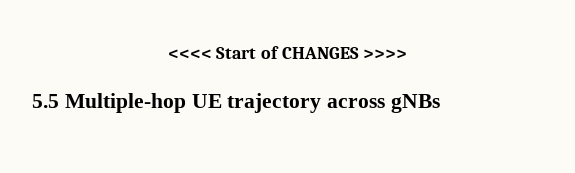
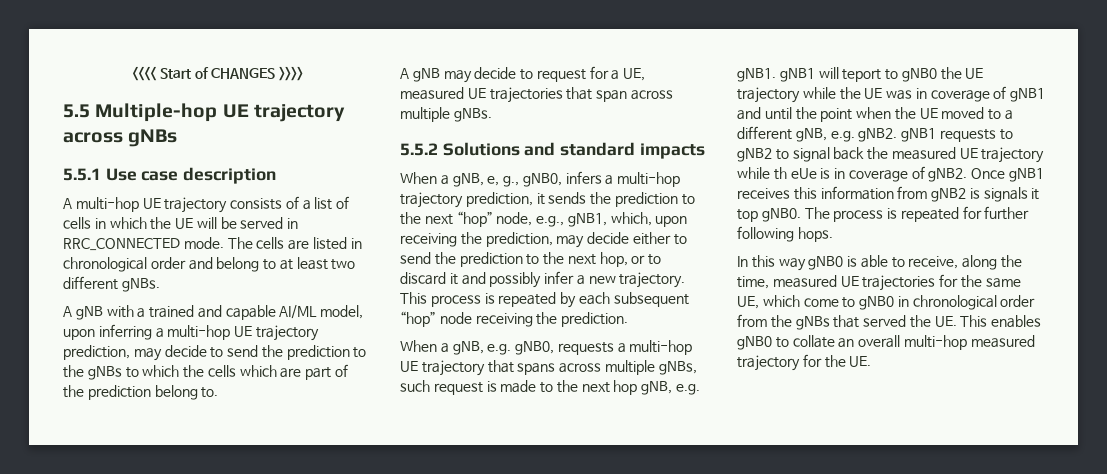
(441, 103) none -> [63,167,277,184] [63,196,350,213] [63,217,299,230] [63,237,362,251] [63,257,356,272] [63,276,160,292] [63,305,364,320] [63,324,319,341] [63,345,367,361] [63,364,349,380] [63,385,219,400] [400,66,646,83] [400,87,673,103] [400,107,492,122] [400,142,705,159] [400,171,681,187] [400,192,695,208] [400,211,688,227] [400,232,687,248] [400,252,662,267] [400,271,686,288] [400,292,689,308] [400,311,629,327] [400,340,693,355] [400,360,697,376] [400,380,701,395] [737,67,984,82] [737,86,1046,103] [737,107,1014,122] [737,126,1013,142] [737,147,1045,163] [737,166,1045,182] [737,186,1040,202] [737,206,1030,222] [737,226,833,242] [737,255,1023,271] [737,274,1021,291] [737,295,1036,310] [737,314,1042,330] [737,335,1035,350] [737,354,872,371] // 5.5.1 Use case description // A multi-hop UE trajectory consists of a list of cells in which the UE will be served in RRC_CONNECTED mode. The cells are listed in chronological order and belong to at least two different gNBs. // A gNB with a trained and capable AI/ML model, upon inferring a multi-hop UE trajectory prediction, may decide to send the prediction to the gNBs to which the cells which are part of the prediction belong to. // A gNB may decide to request for a UE, measured UE trajectories that span across multiple gNBs. // 5.5.2 Solutions and standard impacts // When a gNB, e, g., gNB0, infers a multi-hop trajectory prediction, it sends the prediction to the next “hop” node, e.g., gNB1, which, upon receiving the prediction, may decide either to send the prediction to the next hop, or to discard it and possibly infer a new trajectory. This process is repeated by each subsequent “hop” node receiving the prediction. // When a gNB, e.g. gNB0, requests a multi-hop UE trajectory that spans across multiple gNBs, such request is made to the next hop gNB, e.g. gNB1. gNB1 will teport to gNB0 the UE trajectory while the UE was in coverage of gNB1 and until the point when the UE moved to a different gNB, e.g. gNB2. gNB1 requests to gNB2 to signal back the measured UE trajectory while th eUe is in coverage of gNB2. Once gNB1 receives this information from gNB2 is signals it top gNB0. The process is repeated for further following hops. // In this way gNB0 is able to receive, along the time, measured UE trajectories for the same UE, which come to gNB0 in chronological order from the gNBs that served the UE. This enables gNB0 to collate an overall multi-hop measured trajectory for the UE.

